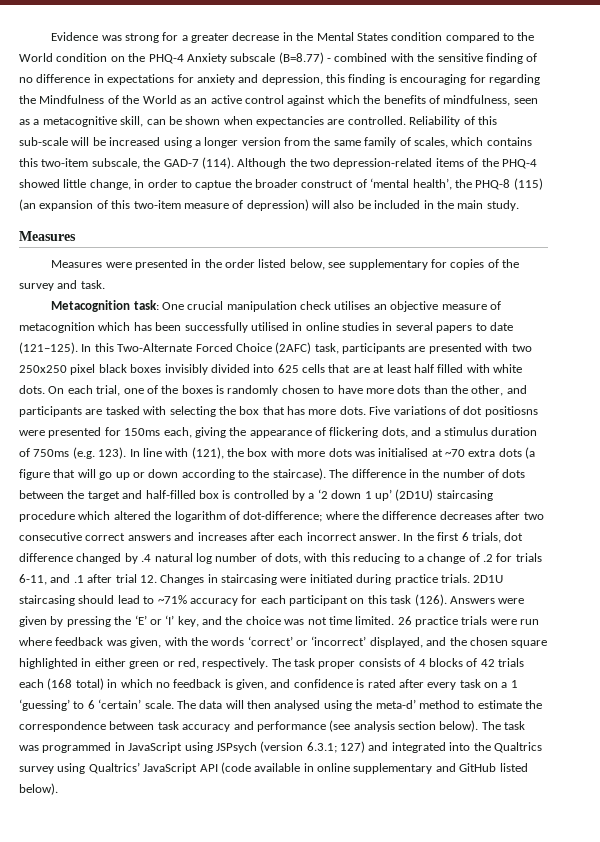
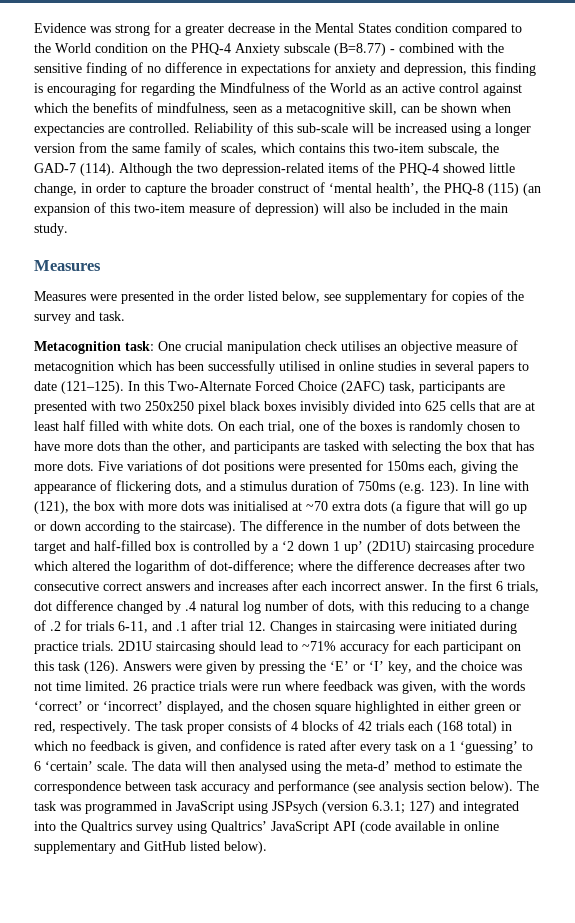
[195,180,232,190] captue -> [145,184,186,196] capture
[484,406,538,417] positiosns -> [224,461,274,474] positions

